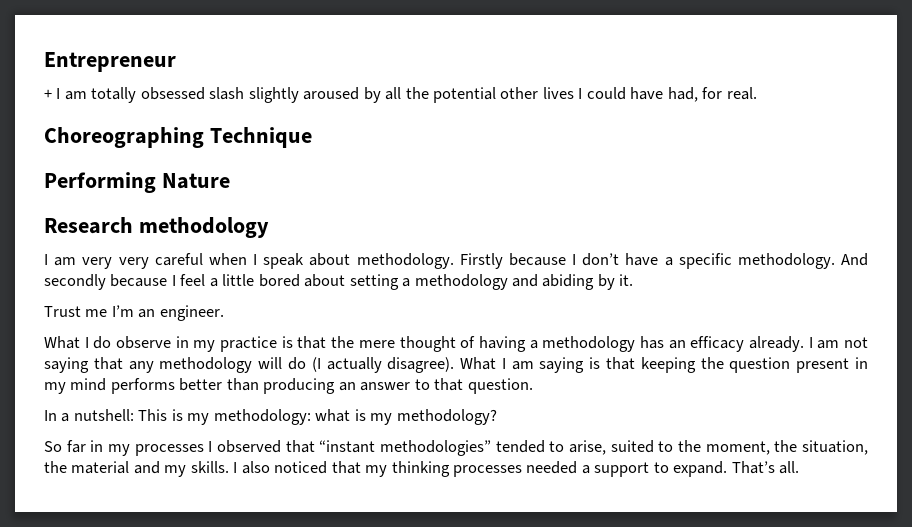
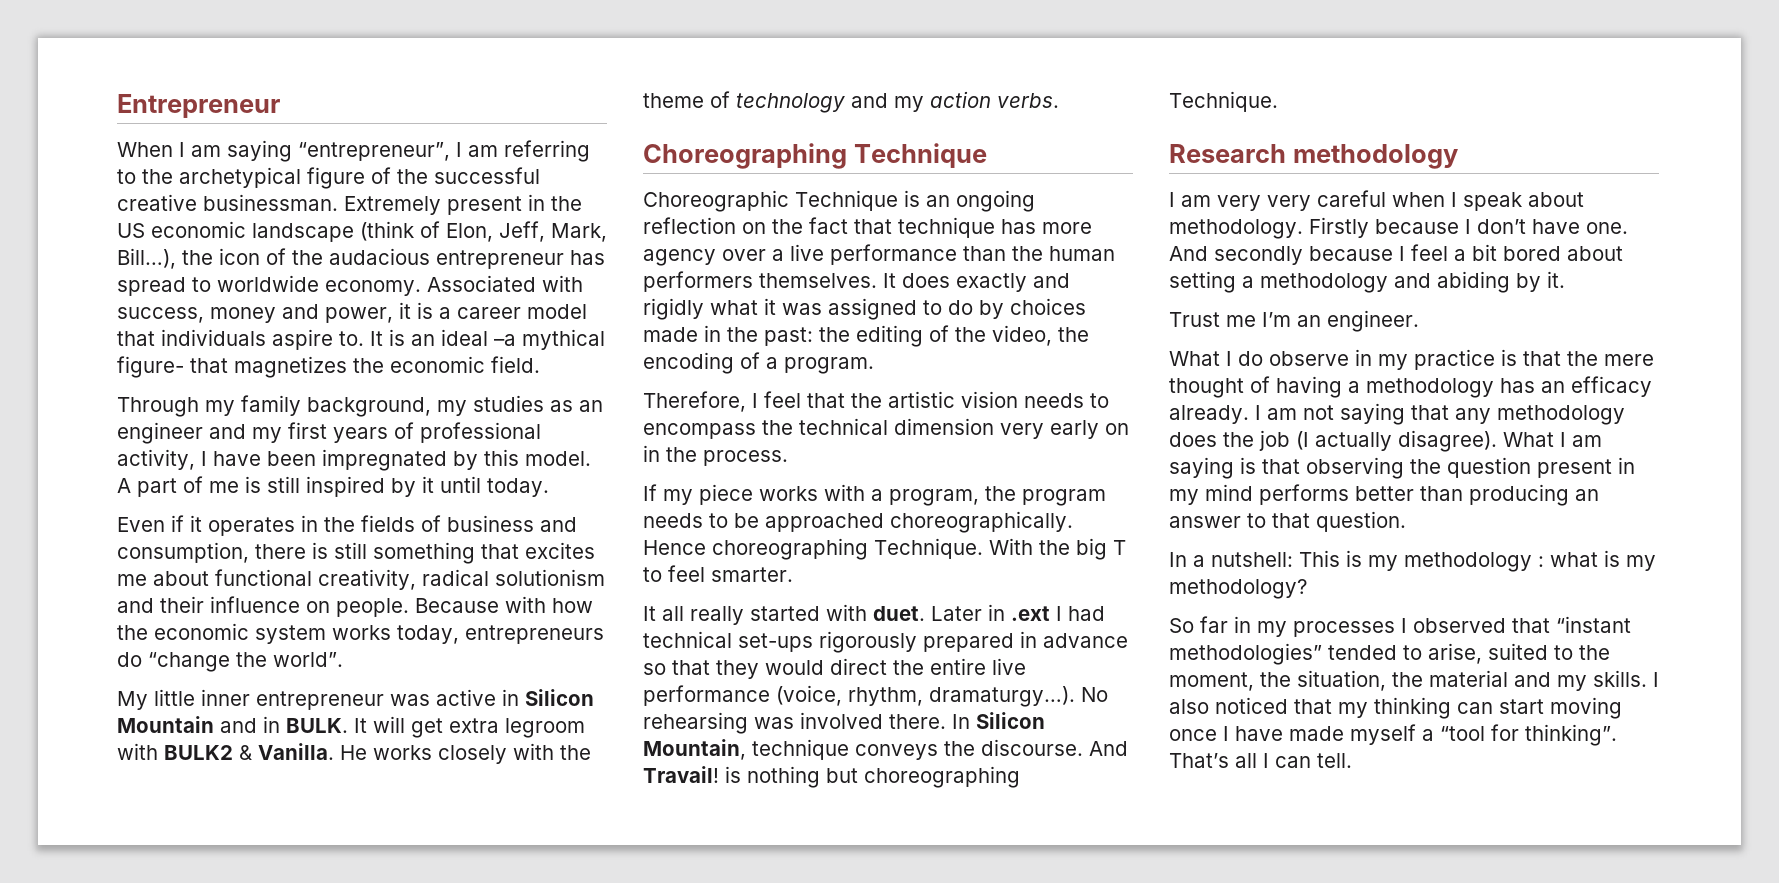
[44,87,757,103] [44,127,312,148] [44,172,230,193] + I am totally obsessed slash slightly aroused by all the potential other lives I could have had, for real. // Choreographing Technique // Performing Nature -> [117,140,590,162] [117,167,540,189] [117,194,582,215] [117,221,607,242] [117,248,605,269] [117,275,583,296] [117,302,587,323] [117,329,605,350] [117,356,540,378] [117,395,603,417] [117,422,541,444] [117,449,591,471] [117,476,549,497] [117,515,577,536] [117,542,595,564] [117,569,605,590] [117,596,593,617] [117,623,604,644] [117,652,343,672] [117,689,594,710] [117,716,585,738] [117,743,591,764] [643,91,1059,113] [643,143,987,169] [643,190,1035,212] [643,217,1092,238] [643,244,1115,266] [643,271,1070,292] [643,298,1086,320] [643,325,1089,347] [643,352,874,374] [643,391,1109,412] [643,418,1129,439] [643,445,788,466] [643,484,1106,506] [643,511,1073,533] [643,538,1126,560] [643,565,793,582] [643,604,1105,625] [643,631,1128,653] [643,658,1026,679] [643,685,1108,707] [643,712,1045,734] [643,739,1128,760] [643,766,1020,788] [1169,91,1278,112] When I am saying “entrepreneur”, I am referring to the archetypical figure of the successful creative businessman. Extremely present in the US economic landscape (think of Elon, Jeff, Mark, Bill…), the icon of the audacious entrepreneur has spread to worldwide economy. Associated with success, money and power, it is a career model that individuals aspire to. It is an ideal –a mythical figure- that magnetizes the economic field. // Through my family background, my studies as an engineer and my first years of professional activity, I have been impregnated by this model. A part of me is still inspired by it until today. // Even if it operates in the fields of business and consumption, there is still something that excites me about functional creativity, radical solutionism and their influence on people. Because with how the economic system works today, entrepreneurs do “change the world”. // My little inner entrepreneur was active in Silicon Mountain and in BULK. It will get extra legroom with BULK2 & Vanilla. He works closely with the theme of technology and my action verbs. // Choreographing Technique // Choreographic Technique is an ongoing reflection on the fact that technique has more agency over a live performance than the human performers themselves. It does exactly and rigidly what it was assigned to do by choices made in the past: the editing of the video, the encoding of a program. // Therefore, I feel that the artistic vision needs to encompass the technical dimension very early on in the process. // If my piece works with a program, the program needs to be approached choreographically. Hence choreographing Technique. With the big T to feel smarter. // It all really started with duet. Later in .ext I had technical set-ups rigorously prepared in advance so that they would direct the entire live performance (voice, rhythm, dramaturgy…). No rehearsing was involved there. In Silicon Mountain, technique conveys the discourse. And Travail! is nothing but choreographing Technique.
[664,253,835,269] a specific methodology. -> [1586,222,1628,234] one.
[222,274,255,286] little -> [1472,244,1497,261] bit
[258,357,306,370] will do -> [1169,430,1290,451] does the job
[640,357,696,373] keeping -> [1306,457,1404,479] observing
[213,409,311,425] methodology: -> [1404,552,1544,572] methodology :
[453,461,800,477] processes needed a support to expand. That’s all. -> [1457,697,1622,719] [1169,724,1617,746] [1169,753,1352,768] can start moving once I have made myself a “tool for thinking”. That’s all I can tell.

